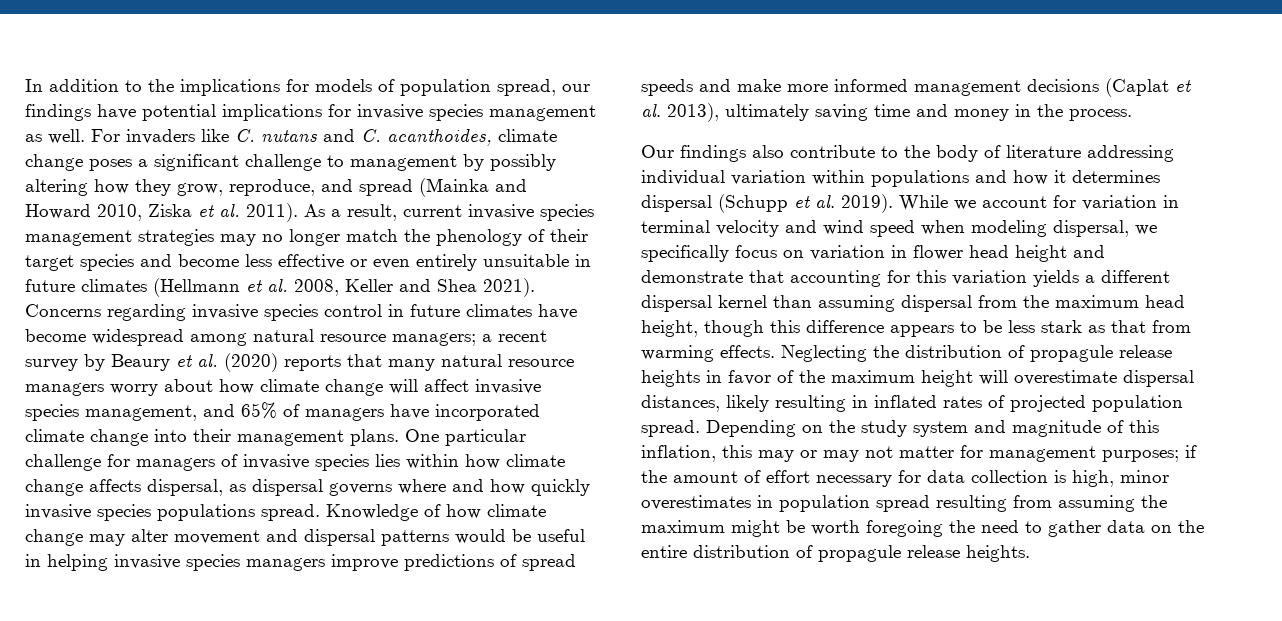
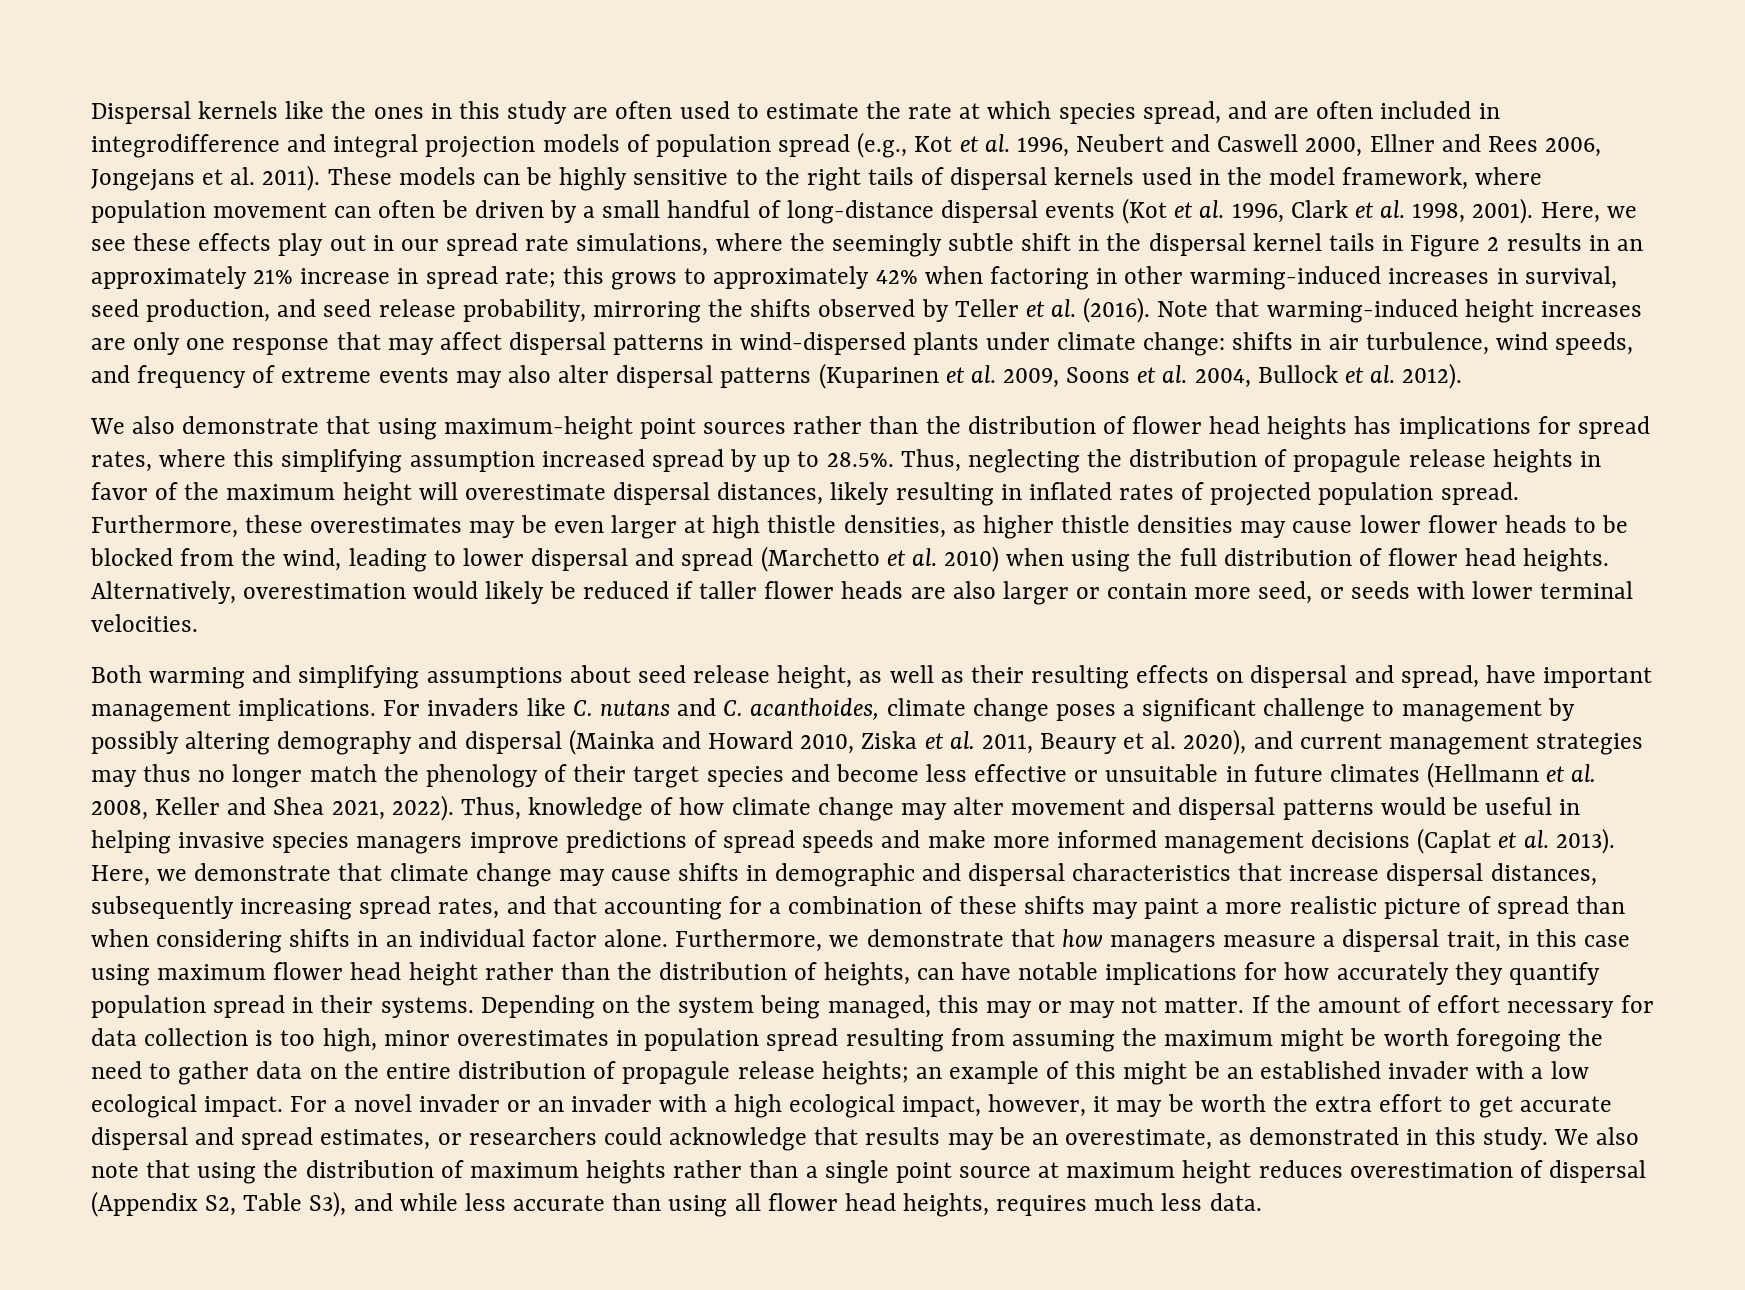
[25,79,590,96] [25,104,596,121] [25,129,85,144] In addition to the implications for models of population spread, our findings have potential implications for invasive species management as well. -> [91,101,1500,124] [91,132,1602,158] [91,165,1543,191] [91,198,1637,224] [91,233,1643,257] [91,266,1617,290] [91,297,1642,323] [91,332,1634,356] [91,363,1463,389] [90,416,1650,440] [91,449,1601,473] [91,482,1519,506] [91,515,1629,539] [90,546,1610,572] [91,581,1634,605] [91,614,198,632] [91,665,1653,689] [91,698,377,722] Dispersal kernels like the ones in this study are often used to estimate the rate at which species spread, and are often included in integrodifference and integral projection models of population spread (e.g., Kot et al. 1996, Neubert and Caswell 2000, Ellner and Rees 2006, Jongejans et al. 2011). These models can be highly sensitive to the right tails of dispersal kernels used in the model framework, where population movement can often be driven by a small handful of long-distance dispersal events (Kot et al. 1996, Clark et al. 1998, 2001). Here, we see these effects play out in our spread rate simulations, where the seemingly subtle shift in the dispersal kernel tails in Figure 2 results in an approximately 21% increase in spread rate; this grows to approximately 42% when factoring in other warming-induced increases in survival, seed production, and seed release probability, mirroring the shifts observed by Teller et al. (2016). Note that warming-induced height increases are only one response that may affect dispersal patterns in wind-dispersed plants under climate change: shifts in air turbulence, wind speeds, and frequency of extreme events may also alter dispersal patterns (Kuparinen et al. 2009, Soons et al. 2004, Bullock et al. 2012). // We also demonstrate that using maximum-height point sources rather than the distribution of flower head heights has implications for spread rates, where this simplifying assumption increased spread by up to 28.5%. Thus, neglecting the distribution of propagule release heights in favor of the maximum height will overestimate dispersal distances, likely resulting in inflated rates of projected population spread. Furthermore, these overestimates may be even larger at high thistle densities, as higher thistle densities may cause lower flower heads to be blocked from the wind, leading to lower dispersal and spread (Marchetto et al. 2010) when using the full distribution of flower head heights. Alternatively, overestimation would likely be reduced if taller flower heads are also larger or contain more seed, or seeds with lower terminal velocities. // Both warming and simplifying assumptions about seed release height, as well as their resulting effects on dispersal and spread, have important management implications.
[94,179,413,196] how they grow, reproduce, and spread -> [277,731,562,755] demography and dispersal
[246,203,594,222] 2011). As a result, current invasive species -> [981,729,1382,755] 2011, Beaury et al. 2020), and current
(256, 240) none -> [143,764,192,782] thus
[373,254,477,271] even entirely -> (1099, 776) none
[483,278,535,297] [25,304,577,321] [25,329,547,346] [25,353,574,372] [25,379,541,396] [25,402,540,421] [25,429,526,446] [25,454,565,471] [25,479,590,496] [25,504,418,521] 2021). Concerns regarding invasive species control in future climates have become widespread among natural resource managers; a recent survey by Beaury et al. (2020) reports that many natural resource managers worry about how climate change will affect invasive species management, and 65% of managers have incorporated climate change into their management plans. One particular challenge for managers of invasive species lies within how climate change affects dispersal, as dispersal governs where and how quickly invasive species populations spread. Knowledge -> [331,795,644,821] 2021, 2022). Thus, knowledge
[667,103,1132,122] [641,145,1174,162] [641,170,1160,187] [641,194,1179,213] [641,220,1157,237] [641,245,1105,262] [641,270,1170,287] [641,295,1185,312] [641,320,1191,337] [641,345,1172,362] [641,370,1194,387] [641,395,1183,412] [641,420,1159,437] [641,445,716,462] 2013), ultimately saving time and money in the process. // Our findings also contribute to the body of literature addressing individual variation within populations and how it determines dispersal (Schupp et al. 2019). While we account for variation in terminal velocity and wind speed when modeling dispersal, we specifically focus on variation in flower head height and demonstrate that accounting for this variation yields a different dispersal kernel than assuming dispersal from the maximum head height, though this difference appears to be less stark as that from warming effects. Neglecting the distribution of propagule release heights in favor of the maximum height will overestimate dispersal distances, likely resulting in inflated rates of projected population spread. Depending on the study system and magnitude of this inflation, -> [1555,828,1615,854] [91,863,1597,887] [91,896,1626,920] [91,929,1631,953] [91,962,1600,986] [91,995,931,1019] 2013). Here, we demonstrate that climate change may cause shifts in demographic and dispersal characteristics that increase dispersal distances, subsequently increasing spread rates, and that accounting for a combination of these shifts may paint a more realistic picture of spread than when considering shifts in an individual factor alone. Furthermore, we demonstrate that how managers measure a dispersal trait, in this case using maximum flower head height rather than the distribution of heights, can have notable implications for how accurately they quantify population spread in their systems. Depending on the system being managed,
[899,445,1197,462] matter for management purposes; if -> [1164,995,1270,1013] matter. If
(1066, 476) none -> [280,1030,316,1046] too
[966,545,1030,562] heights. -> [821,1061,1589,1085] [91,1094,1612,1118] [91,1127,1640,1151] [91,1160,1647,1184] [91,1191,1262,1217] heights; an example of this might be an established invader with a low ecological impact. For a novel invader or an invader with a high ecological impact, however, it may be worth the extra effort to get accurate dispersal and spread estimates, or researchers could acknowledge that results may be an overestimate, as demonstrated in this study. We also note that using the distribution of maximum heights rather than a single point source at maximum height reduces overestimation of dispersal (Appendix S2, Table S3), and while less accurate than using all flower head heights, requires much less data.

